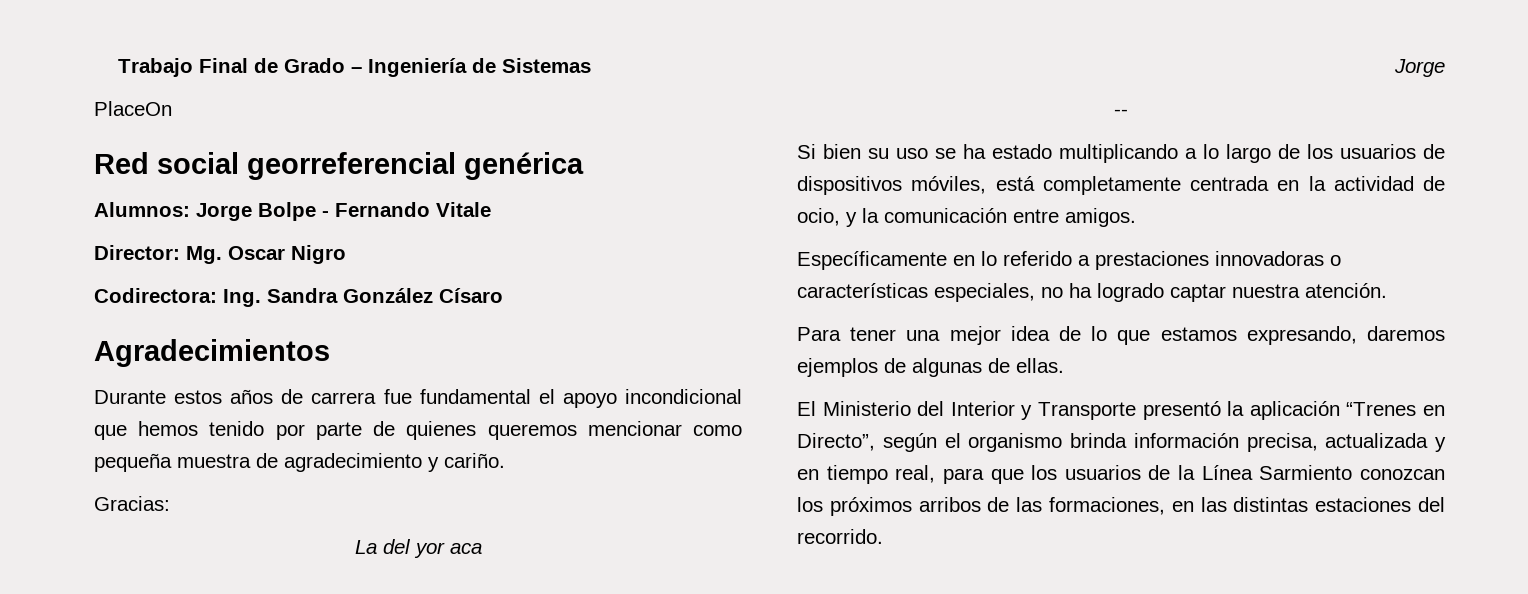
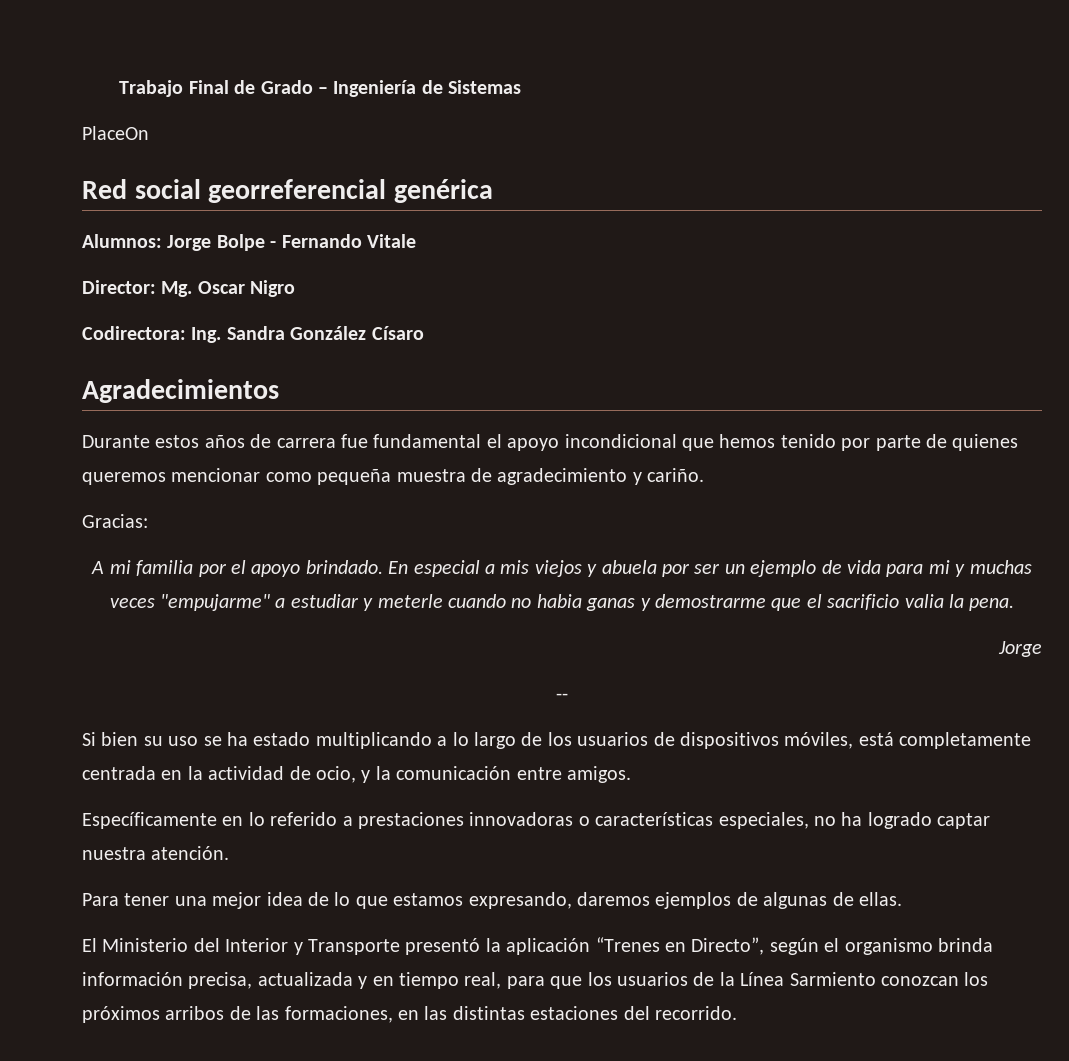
[354,539,482,558] La del yor aca -> [91,560,1032,577] [109,594,1015,611] A mi familia por el apoyo brindado. En especial a mis viejos y abuela por ser un ejemplo de vida para mi y muchas veces "empujarme" a estudiar y meterle cuando no habia ganas y demostrarme que el sacrificio valia la pena.

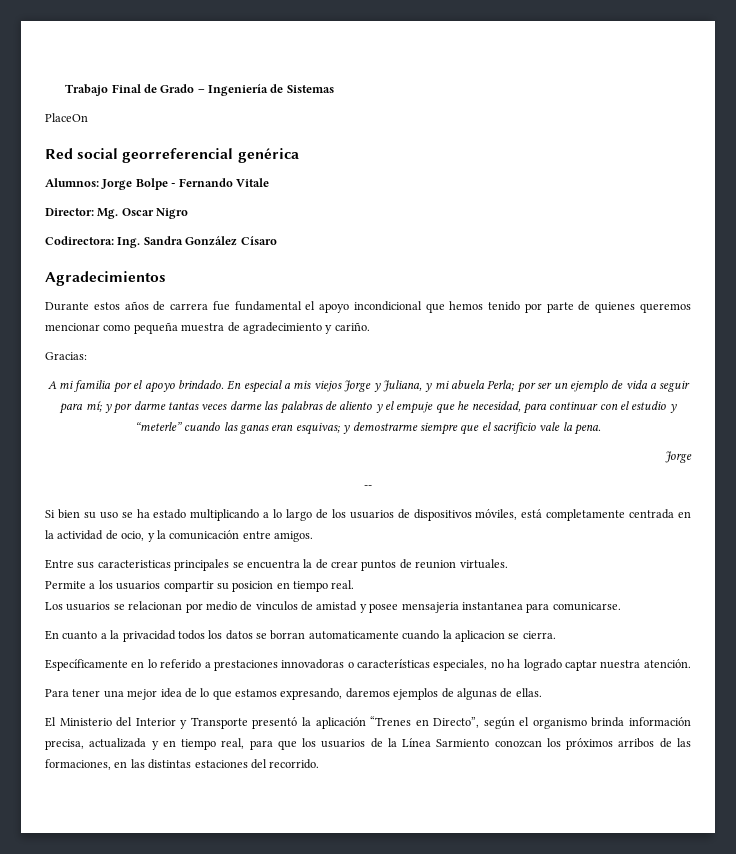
[587,560,657,577] y abuela -> [344,380,515,392] Jorge y Juliana, y mi abuela Perla;
[886,560,1032,577] [109,594,636,611] para mi y muchas veces "empujarme" a estudiar y meterle cuando no habia ganas -> [650,380,691,392] [59,401,677,414] [134,422,340,435] a seguir para mí; y por darme tantas veces darme las palabras de aliento y el empuje que he necesidad, para continuar con el estudio y “meterle” cuando las ganas eran esquivas;
(766, 601) none -> [419,422,458,435] siempre
[904,594,944,608] valia -> [539,422,561,431] vale
(631, 774) none -> [45,559,508,571] [45,580,355,592] [45,601,621,613] [45,630,556,642] // Entre sus caracteristicas principales se encuentra la de crear puntos de reunion virtuales. // Permite a los usuarios compartir su posicion en tiempo real. // Los usuarios se relacionan por medio de vinculos de amistad y posee mensajeria instantanea para comunicarse. // En cuanto a la privacidad todos los datos se borran automaticamente cuando la aplicacion se cierra.

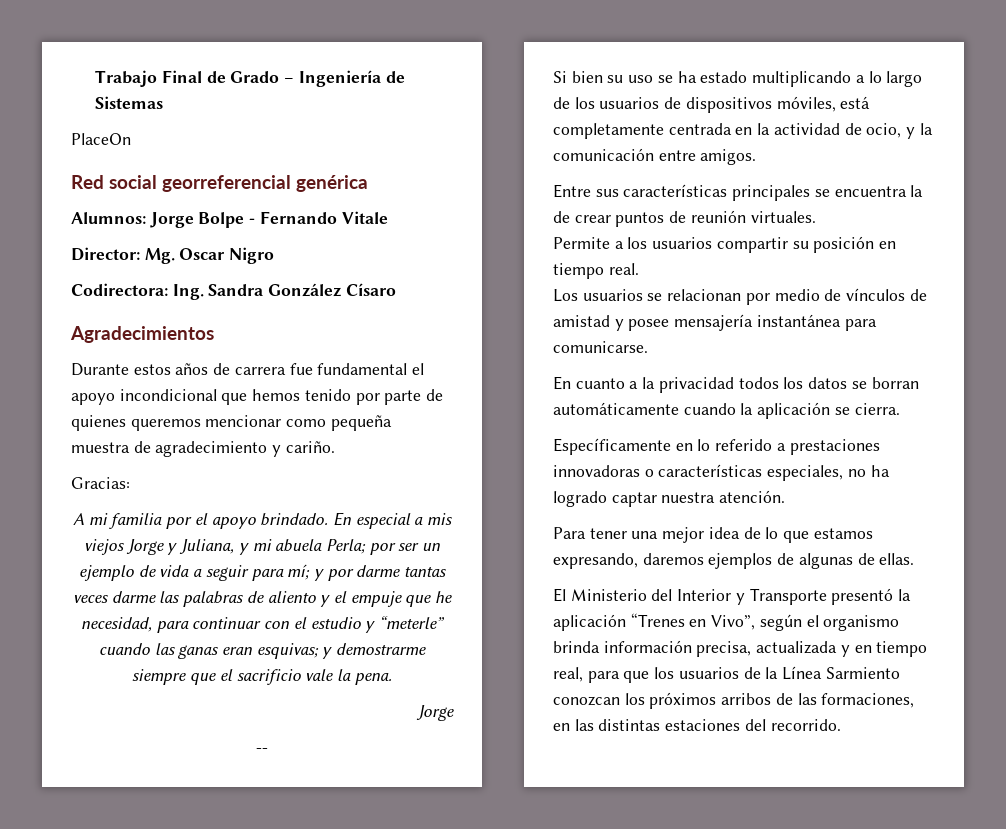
[97,560,171,568] caracteristicas -> [623,184,728,197] características
[415,560,457,569] reunion -> [690,210,746,223] reunión
[232,581,274,592] posicion -> [813,236,875,253] posición
[255,601,298,611] vinculos -> [846,288,906,301] vínculos
[401,602,523,613] mensajeria instantanea -> [674,314,841,331] mensajería instantánea
[308,631,399,640] automaticamente -> [553,402,679,415] automáticamente
[454,630,505,642] aplicacion -> [757,402,831,419] aplicación
[433,717,480,728] Directo”, -> [711,615,756,630] Vivo”,

